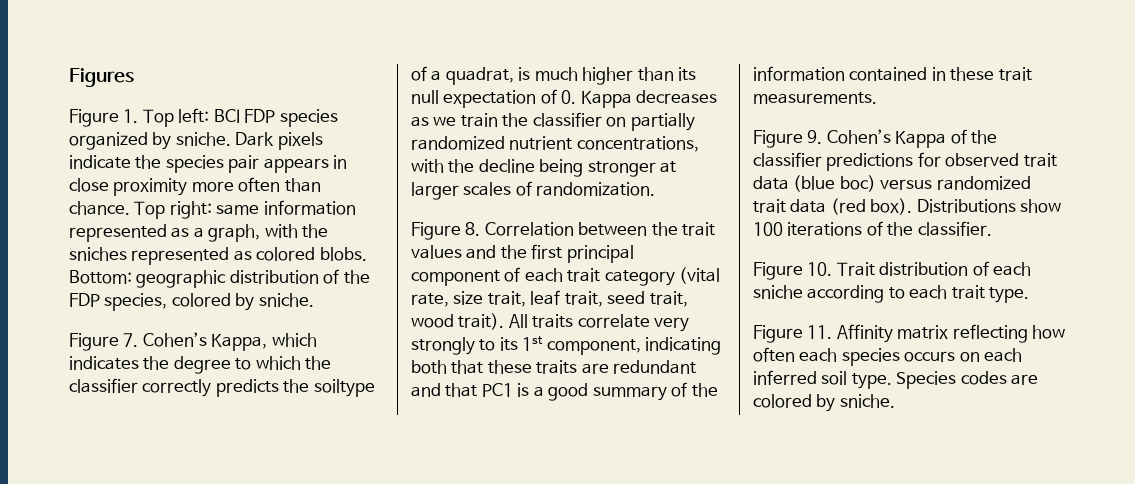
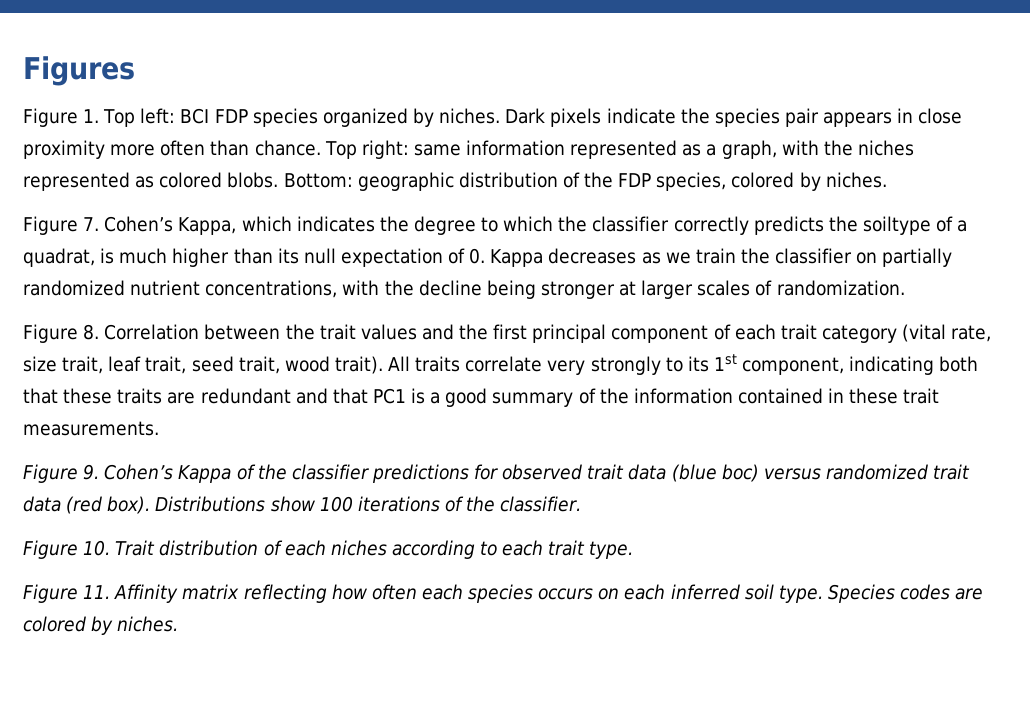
[175,132,231,146] sniche. -> [439,108,501,124] niches.
[69,247,127,261] sniches -> [857,140,914,156] niches
[258,293,314,307] sniche. -> [825,172,887,188] niches.
[753,285,803,299] sniche -> [330,540,387,556] niches
[839,394,895,408] sniche. -> [117,616,179,632] niches.

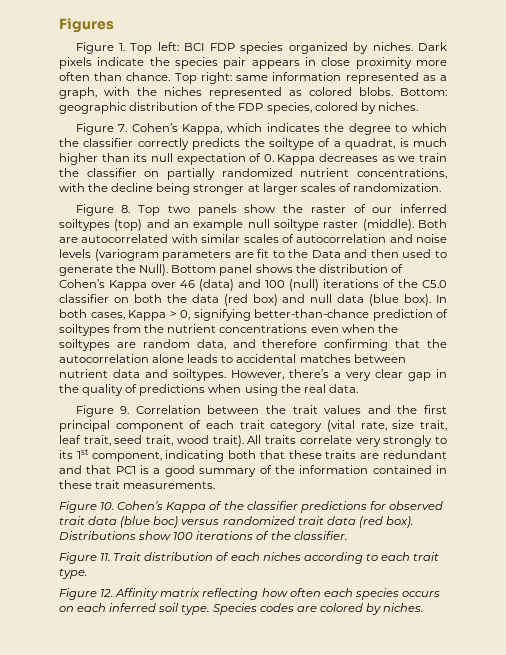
(100, 332) none -> [138,204,448,216] [59,219,447,231] [59,234,447,243] [59,249,447,261] [59,264,403,276] [59,279,447,291] [59,294,448,306] [59,309,448,321] [59,324,398,336] [59,339,447,351] [59,354,406,363] [59,369,447,381] [59,384,358,396] [75,405,130,417] Top two panels show the raster of our inferred soiltypes (top) and an example null soiltype raster (middle). Both are autocorrelated with similar scales of autocorrelation and noise levels (variogram parameters are fit to the Data and then used to generate the Null). Bottom panel shows the distribution of Cohen’s Kappa over 46 (data) and 100 (null) iterations of the C5.0 classifier on both the data (red box) and null data (blue box). In both cases, Kappa > 0, signifying better-than-chance prediction of soiltypes from the nutrient concentrations even when the soiltypes are random data, and therefore confirming that the autocorrelation alone leads to accidental matches between nutrient data and soiltypes. However, there’s a very clear gap in the quality of predictions when using the real data. // Figure 9.
[83,464,100,480] 9. -> [100,502,115,510] 10.
[83,540,111,556] 10. -> [100,553,111,561] 11.
[83,585,111,599] 11. -> [100,589,114,597] 12.

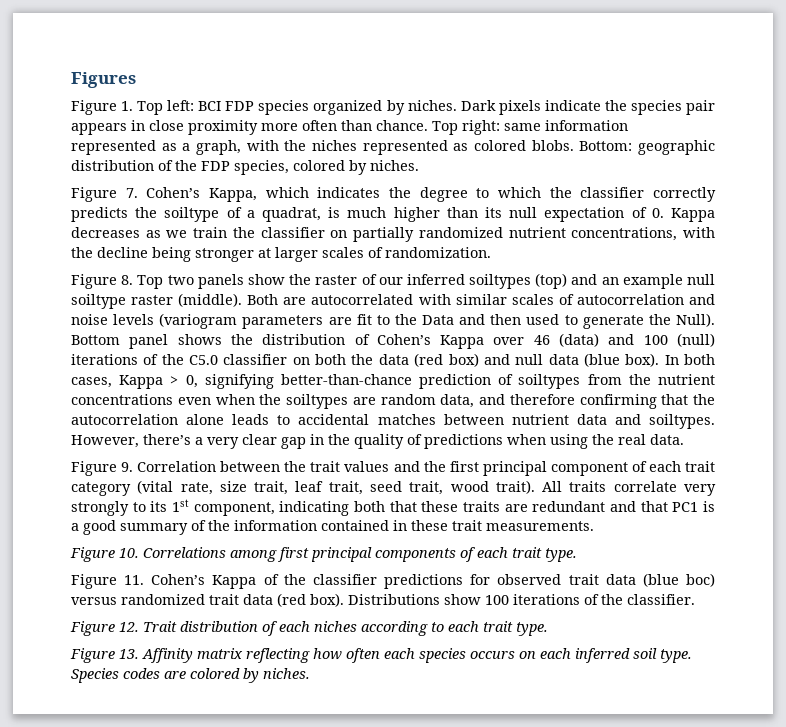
(115, 506) none -> [143,547,577,562] [71,574,145,589] Correlations among first principal components of each trait type. // Figure 11.
[100,553,111,561] 11. -> [119,622,139,632] 12.
[100,589,114,597] 12. -> [119,649,139,659] 13.

